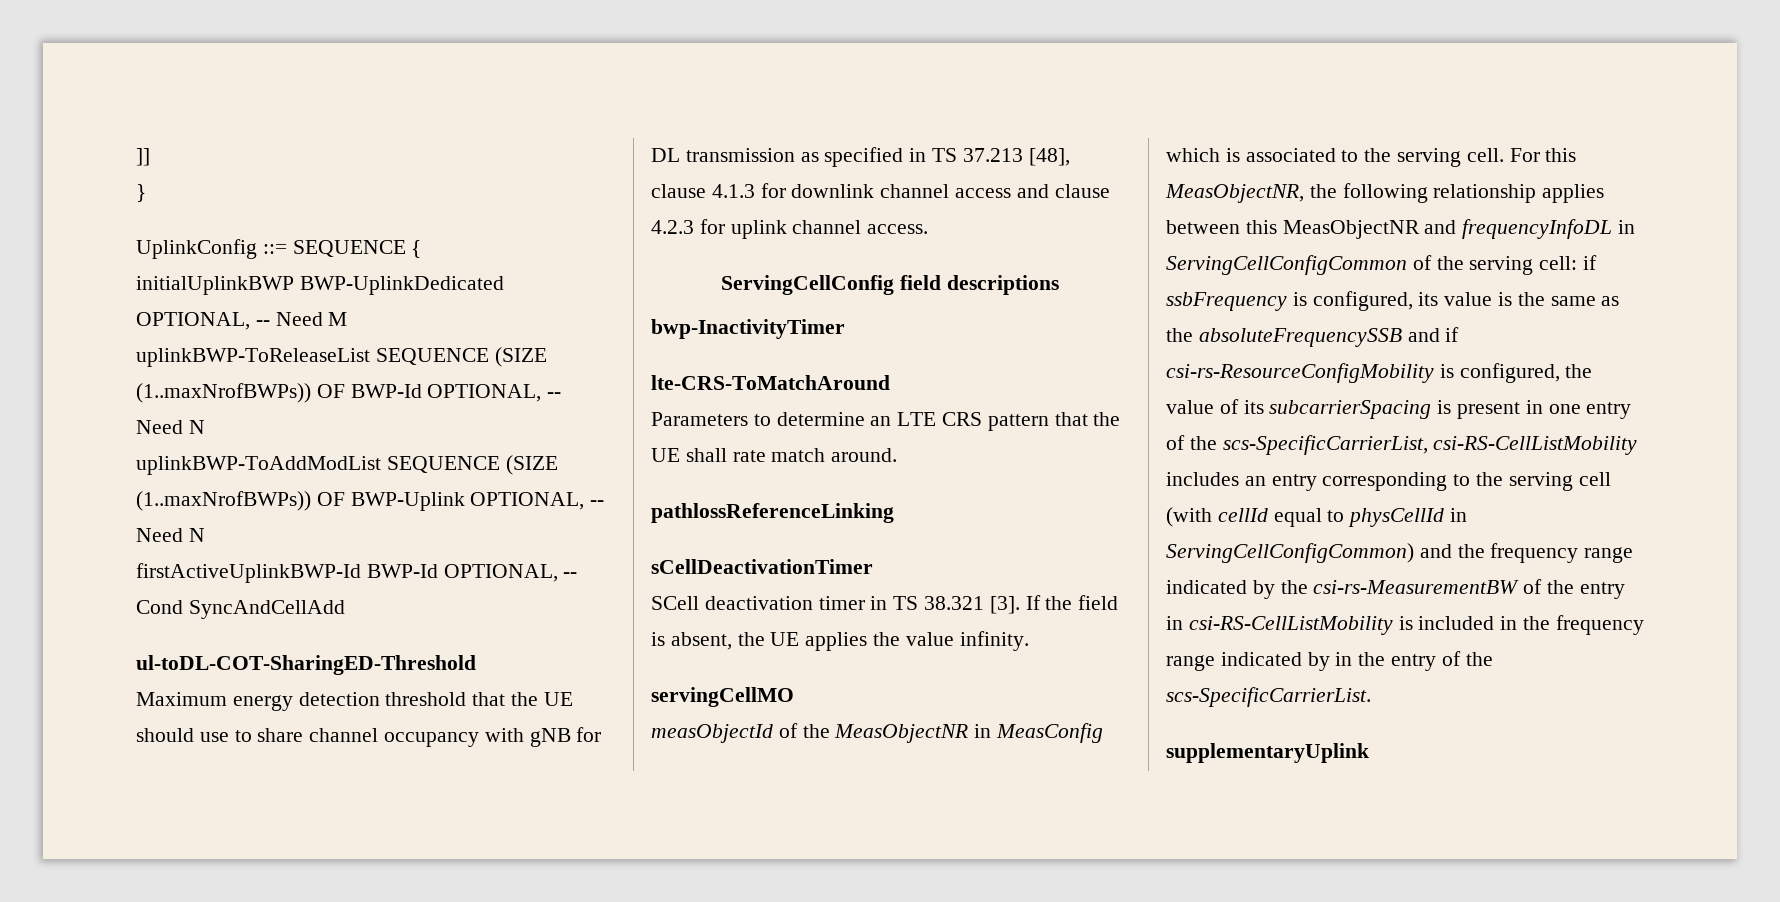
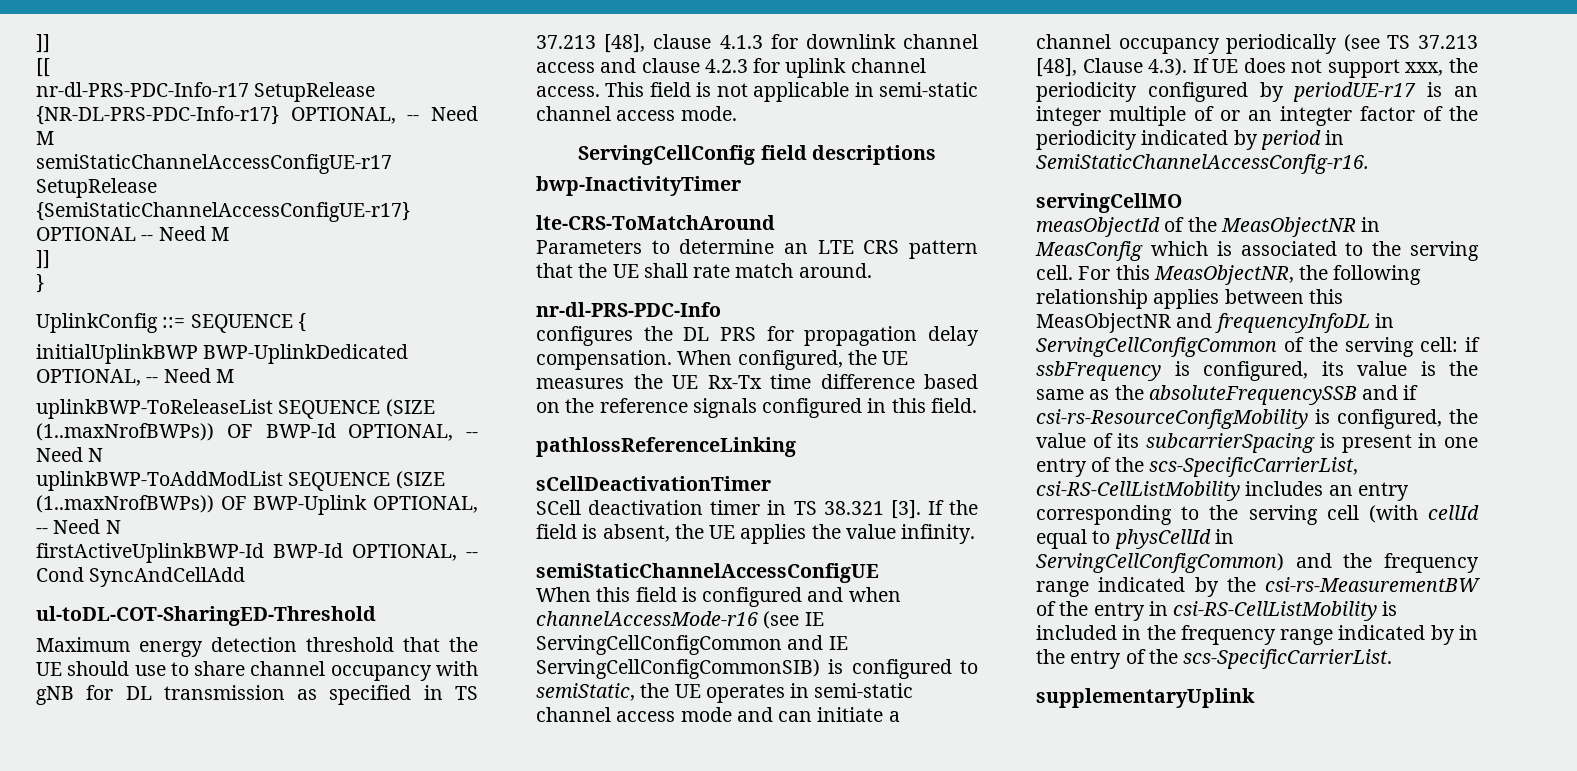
[136,148,150,166] ]] -> [36,34,50,53] [36,58,50,77] [36,82,376,102] [36,106,478,125] [36,131,54,145] [36,154,392,174] [36,178,157,198] [36,202,410,222] [36,226,229,241] [36,250,50,269] ]] // [[ // nr-dl-PRS-PDC-Info-r17 SetupRelease {NR-DL-PRS-PDC-Info-r17} OPTIONAL, -- Need M // semiStaticChannelAccessConfigUE-r17 SetupRelease {SemiStaticChannelAccessConfigUE-r17} OPTIONAL -- Need M // ]]
(929, 229) none -> [605,82,978,102] [536,106,737,121] This field is not applicable in semi-static channel access mode.
(898, 455) none -> [536,302,721,317] [536,326,979,346] [536,350,909,370] [536,374,978,389] [536,398,977,418] // nr-dl-PRS-PDC-Info // configures the DL PRS for propagation delay compensation. When configured, the UE measures the UE Rx-Tx time difference based on the reference signals configured in this field.
(1029, 641) none -> [536,563,879,583] [536,587,901,607] [536,611,824,629] [536,635,848,655] [536,659,978,679] [536,683,914,703] [536,707,900,722] [1036,34,1478,54] [1036,58,1478,78] [1036,82,1478,102] [1036,106,1478,126] [1036,130,1345,150] [1036,154,1369,174] // semiStaticChannelAccessConfigUE // When this field is configured and when channelAccessMode-r16 (see IE ServingCellConfigCommon and IE ServingCellConfigCommonSIB) is configured to semiStatic, the UE operates in semi-static channel access mode and can initiate a channel occupancy periodically (see TS 37.213 [48], Clause 4.3). If UE does not support xxx, the periodicity configured by periodUE-r17 is an integer multiple of or an integter factor of the periodicity indicated by period in SemiStaticChannelAccessConfig-r16.

